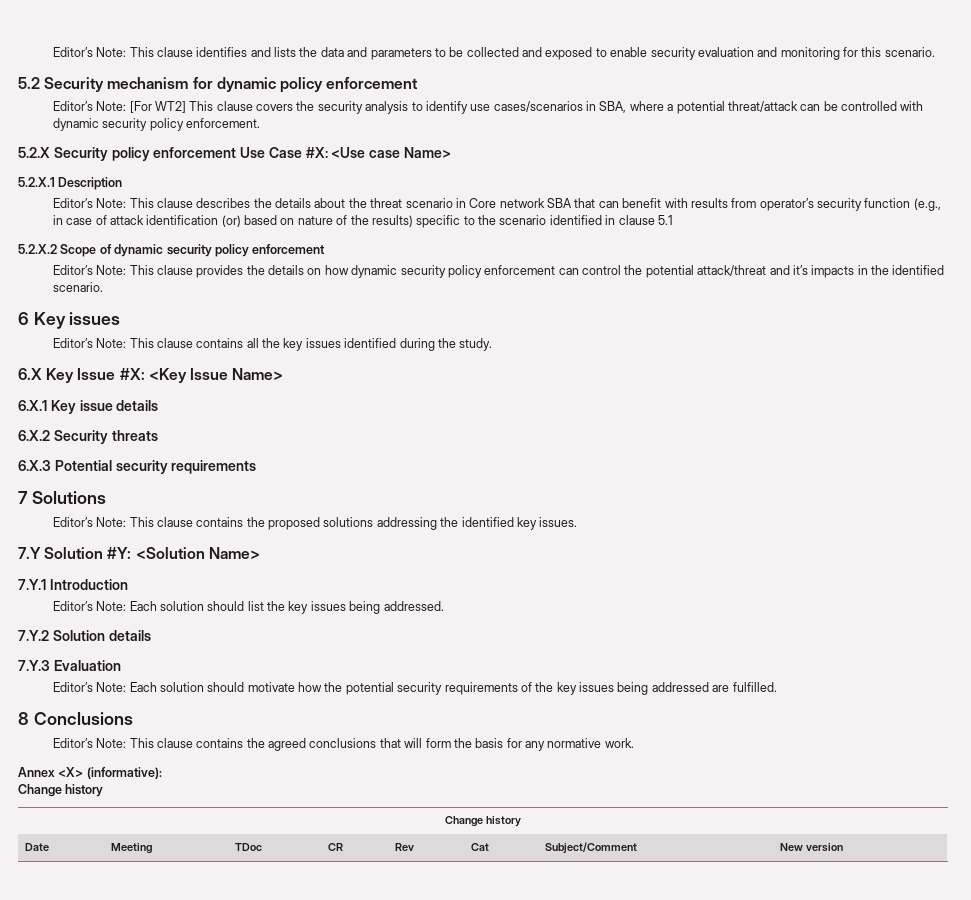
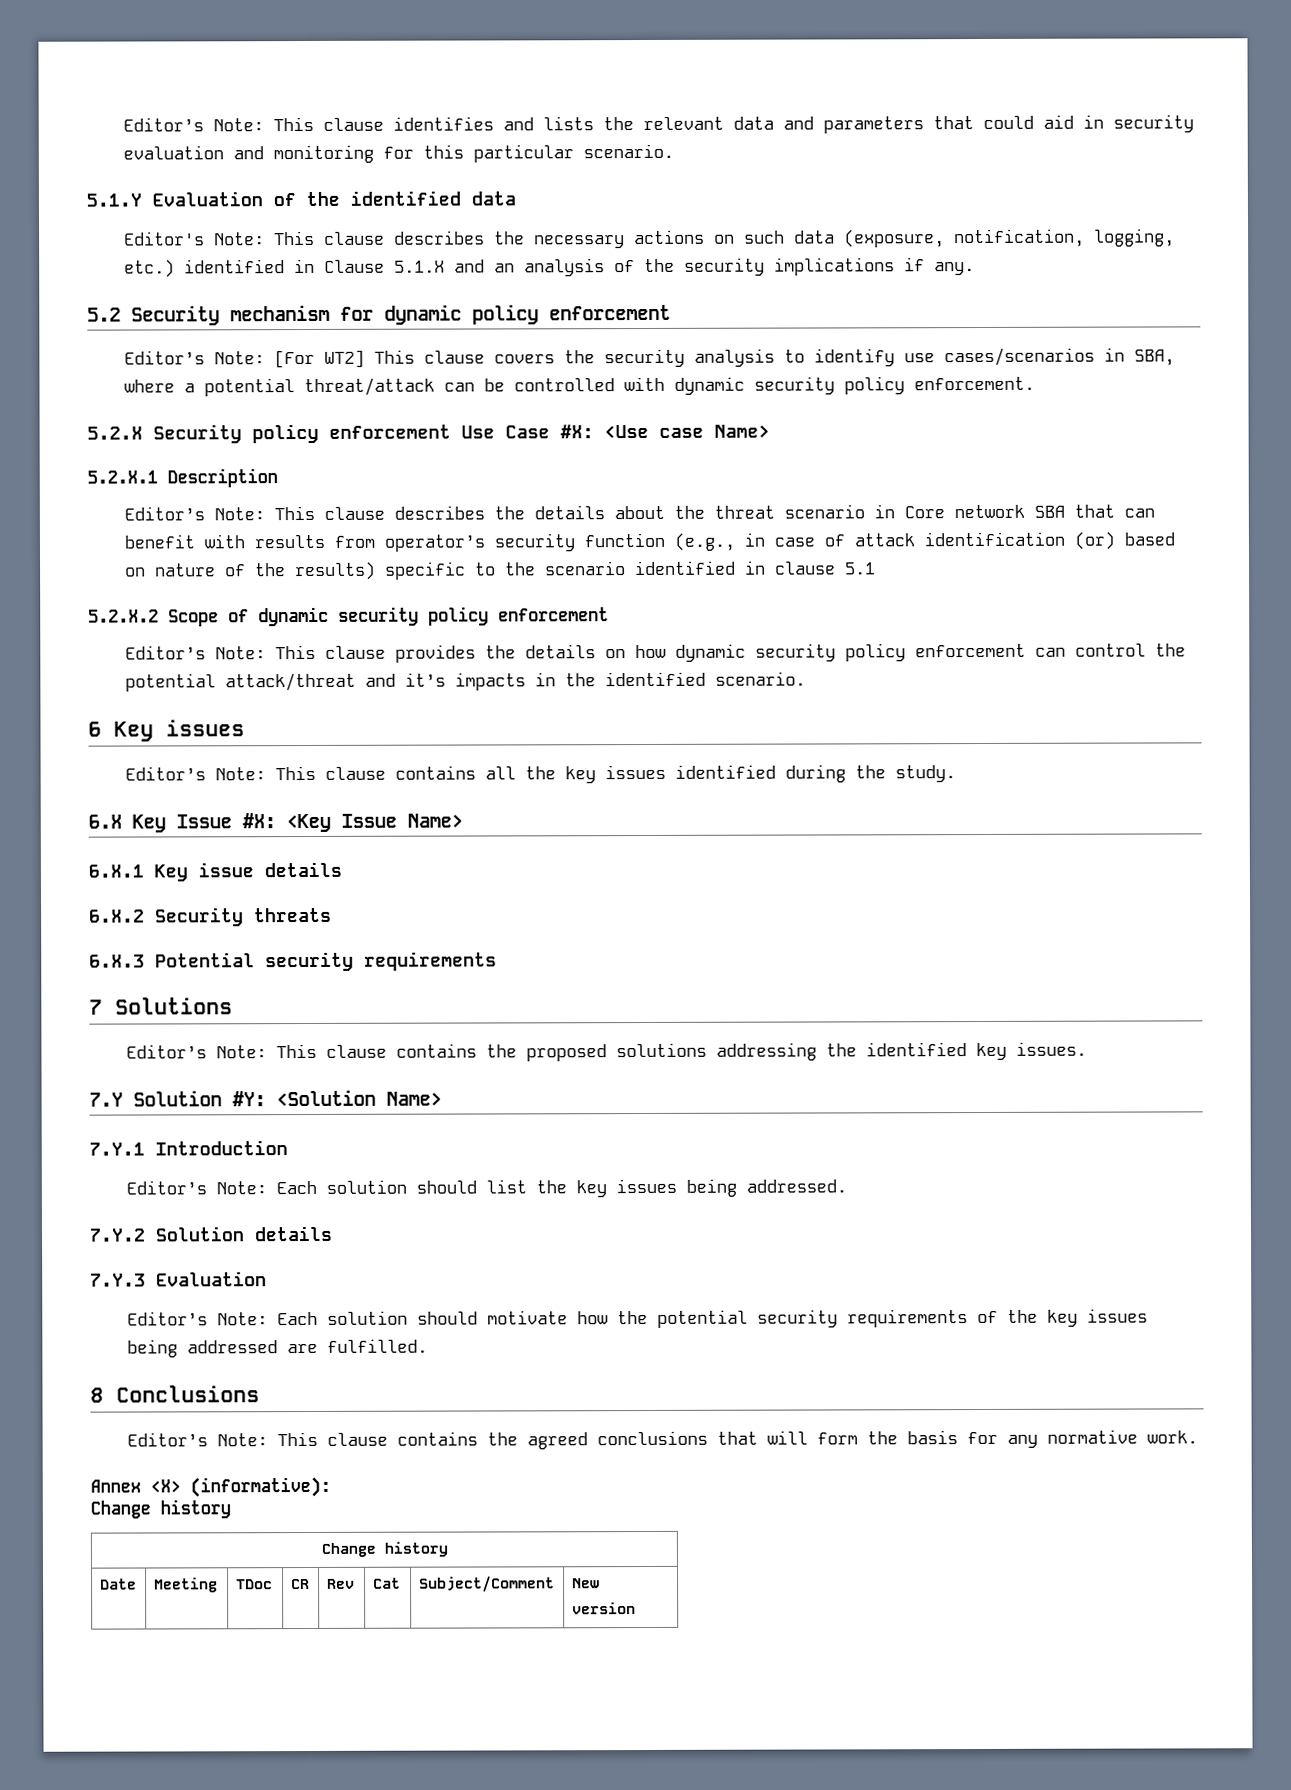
(318, 52) none -> [642,116,724,131] relevant
[434,47,648,60] to be collected and exposed to enable -> [932,114,1104,130] that could aid in
[884,47,935,57] scenario. -> [472,143,674,163] [86,190,516,207] [123,228,1175,249] [123,257,975,278] particular scenario. // 5.1.Y Evaluation of the identified data // Editor's Note: This clause describes the necessary actions on such data (exposure, notification, logging, etc.) identified in Clause 5.1.X and an analysis of the security implications if any.

